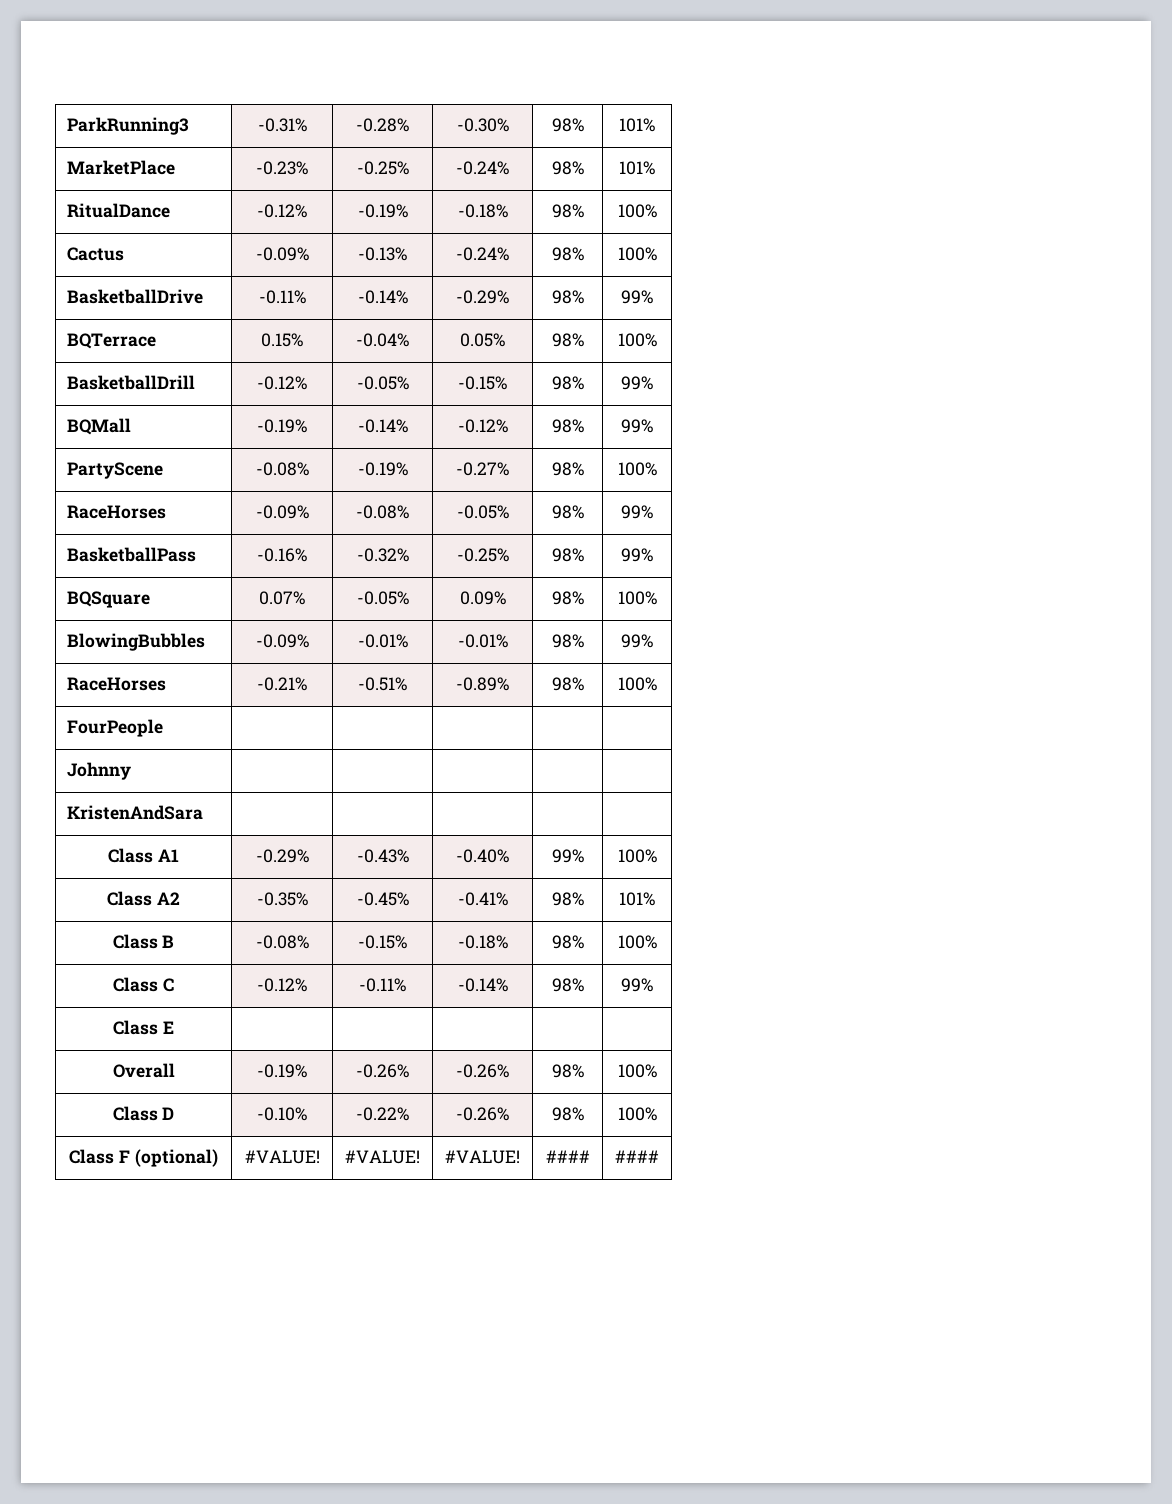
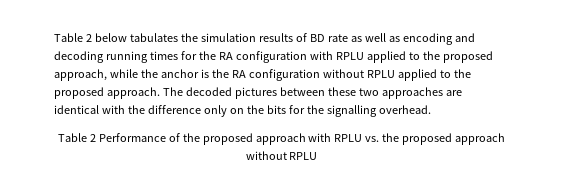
[67,117,190,135] [257,118,307,132] [356,118,409,132] [456,118,509,132] [551,118,584,132] [619,118,655,132] [67,160,176,175] [256,161,308,175] [356,161,409,175] [456,161,509,175] [551,161,584,175] [619,161,655,175] [67,203,171,218] [257,204,307,218] [357,204,408,218] [457,204,508,218] [551,204,584,218] [617,204,657,218] [67,247,125,261] [255,247,309,261] [358,247,407,261] [456,247,509,261] [551,247,584,261] [617,247,657,261] [67,289,204,304] [258,290,306,304] [357,290,408,304] [456,290,509,304] [551,290,584,304] [621,290,653,304] [67,333,157,349] [261,333,303,347] [356,333,409,347] [460,333,505,347] [551,333,584,347] [617,333,657,347] [67,375,196,390] [257,376,307,390] [356,376,409,390] [458,376,507,390] [551,376,584,390] [621,376,653,390] [67,418,132,435] [257,419,307,433] [357,419,408,433] [457,419,508,433] [551,419,584,433] [621,419,653,433] [67,462,164,479] [255,462,309,476] [357,462,408,476] [456,462,509,476] [551,462,584,476] [617,462,657,476] [67,505,167,519] [255,505,309,519] [356,505,409,519] [456,505,509,519] [551,505,584,519] [621,505,653,519] [67,547,197,562] [257,548,307,562] [356,548,409,562] [456,548,509,562] [551,548,584,562] [621,548,653,562] [67,591,151,608] [259,591,305,605] [356,591,409,605] [459,591,506,605] [551,591,584,605] [617,591,657,605] [67,633,206,651] [255,634,309,648] [357,634,408,648] [457,634,508,648] [551,634,584,648] [621,634,653,648] [67,677,167,691] [257,677,307,691] [358,677,407,691] [456,677,509,691] [551,677,584,691] [617,677,657,691] [67,719,164,737] [67,762,132,780] [67,805,204,820] [108,848,179,863] [255,849,309,863] [356,849,409,863] [456,849,509,863] [551,849,584,863] [617,849,657,863] [107,891,180,906] [256,892,308,906] [356,892,409,906] [457,892,508,906] [551,892,584,906] [619,892,655,906] [112,934,175,949] [255,935,309,949] [358,935,407,949] [457,935,508,949] [551,935,584,949] [617,935,657,949] [113,977,174,992] [257,978,307,992] [359,978,406,992] [457,978,508,992] [551,978,584,992] [621,978,653,992] [113,1020,174,1035] [112,1063,175,1078] [257,1064,307,1078] [356,1064,409,1078] [456,1064,509,1078] [551,1064,584,1078] [617,1064,657,1078] [112,1106,175,1121] [257,1107,307,1121] [356,1107,409,1121] [456,1107,509,1121] [551,1107,584,1121] [617,1107,657,1121] [69,1149,218,1167] [244,1150,320,1164] [345,1150,420,1164] [445,1150,520,1164] [545,1150,590,1163] [615,1150,659,1163] ParkRunning3 | -0.31% | -0.28% | -0.30% | 98% | 101% // MarketPlace | -0.23% | -0.25% | -0.24% | 98% | 101% // RitualDance | -0.12% | -0.19% | -0.18% | 98% | 100% // Cactus | -0.09% | -0.13% | -0.24% | 98% | 100% // BasketballDrive | -0.11% | -0.14% | -0.29% | 98% | 99% // BQTerrace | 0.15% | -0.04% | 0.05% | 98% | 100% // BasketballDrill | -0.12% | -0.05% | -0.15% | 98% | 99% // BQMall | -0.19% | -0.14% | -0.12% | 98% | 99% // PartyScene | -0.08% | -0.19% | -0.27% | 98% | 100% // RaceHorses | -0.09% | -0.08% | -0.05% | 98% | 99% // BasketballPass | -0.16% | -0.32% | -0.25% | 98% | 99% // BQSquare | 0.07% | -0.05% | 0.09% | 98% | 100% // BlowingBubbles | -0.09% | -0.01% | -0.01% | 98% | 99% // RaceHorses | -0.21% | -0.51% | -0.89% | 98% | 100% // FourPeople | | | | | // Johnny | | | | | // KristenAndSara | | | | | // Class A1 | -0.29% | -0.43% | -0.40% | 99% | 100% // Class A2 | -0.35% | -0.45% | -0.41% | 98% | 101% // Class B | -0.08% | -0.15% | -0.18% | 98% | 100% // Class C | -0.12% | -0.11% | -0.14% | 98% | 99% // Class E | | | | | // Overall | -0.19% | -0.26% | -0.26% | 98% | 100% // Class D | -0.10% | -0.22% | -0.26% | 98% | 100% // Class F (optional) | #VALUE! | #VALUE! | #VALUE! | #### | #### -> [54,33,475,45] [54,51,493,63] [54,69,471,81] [54,87,462,99] [54,105,431,117] [57,133,506,145] [245,151,318,160] Table 2 below tabulates the simulation results of BD rate as well as encoding and decoding running times for the RA configuration with RPLU applied to the proposed approach, while the anchor is the RA configuration without RPLU applied to the proposed approach. The decoded pictures between these two approaches are identical with the difference only on the bits for the signalling overhead. // Table 2 Performance of the proposed approach with RPLU vs. the proposed approach without RPLU

